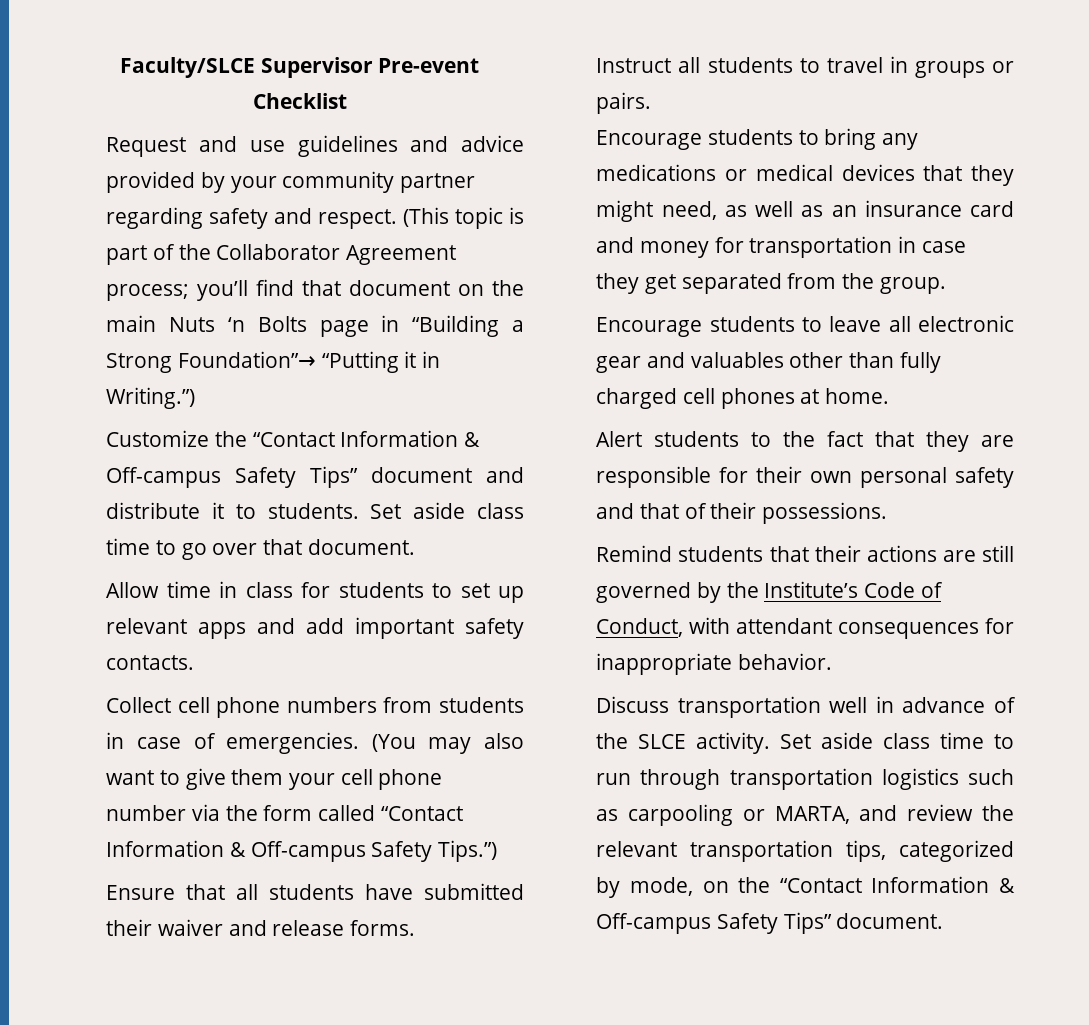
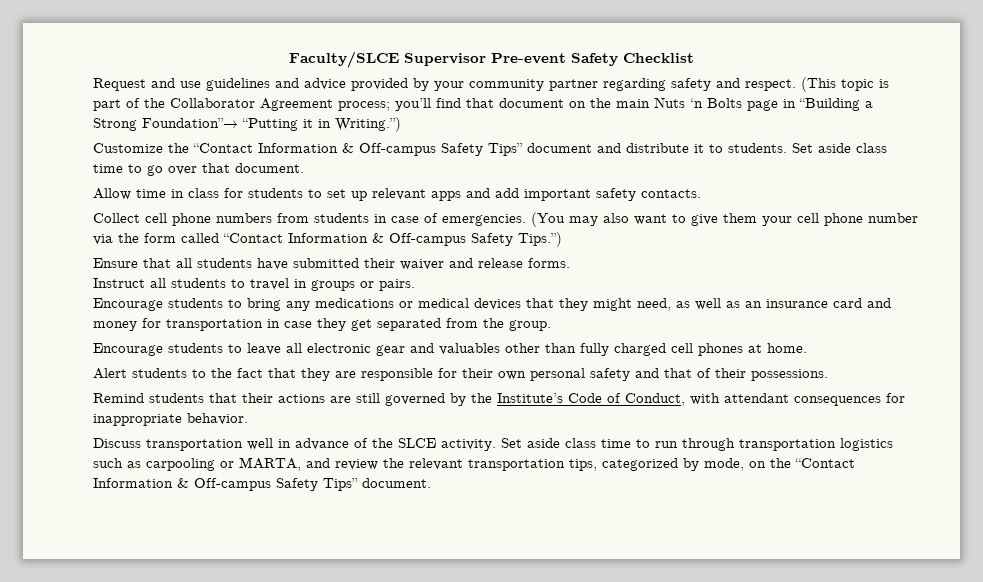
(480, 65) none -> [571,53,618,66] Safety

